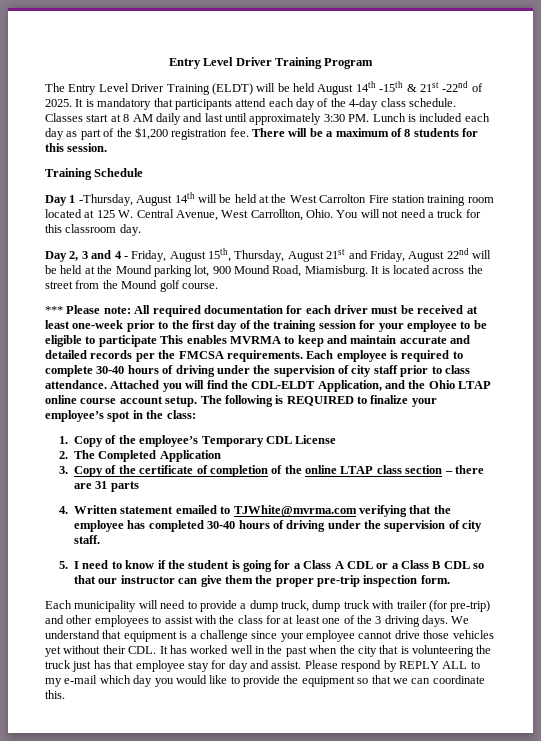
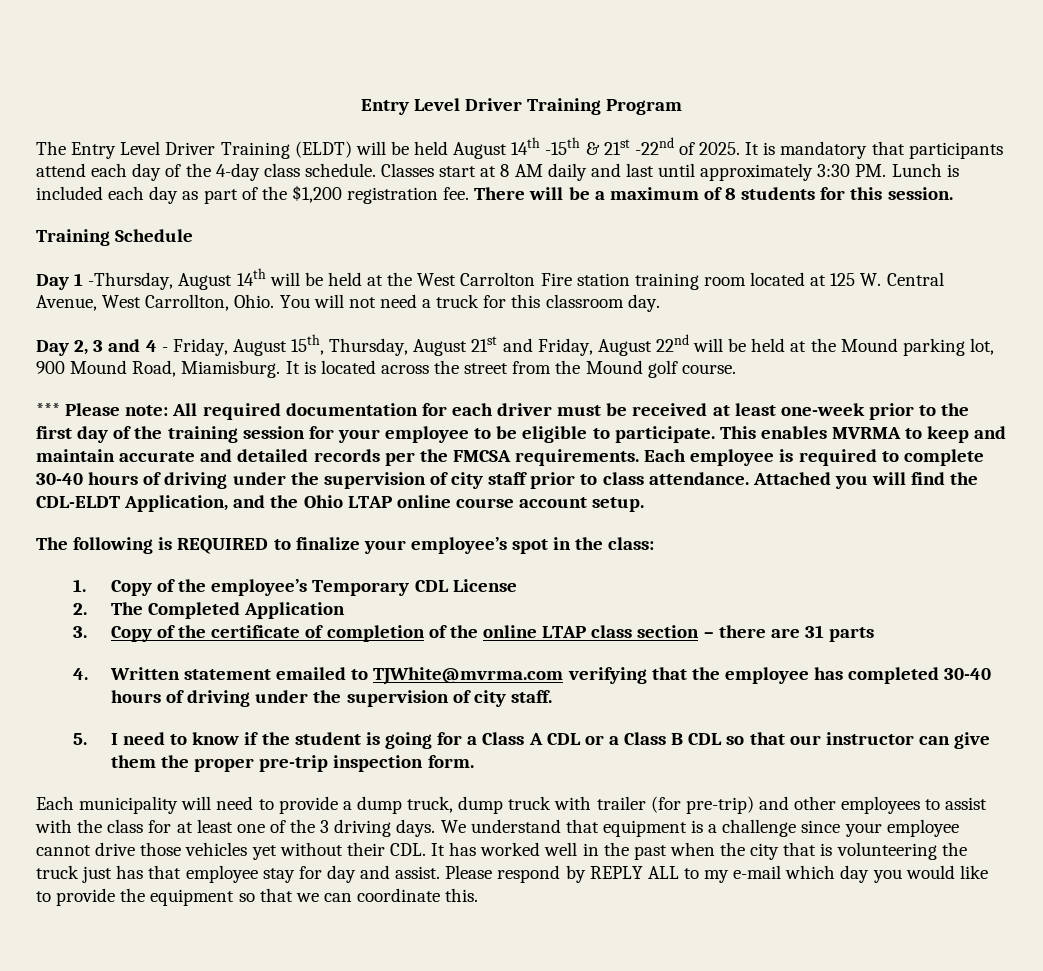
[98,335,157,347] participate -> [614,426,715,443] participate.
(198, 401) none -> (645, 504) //

